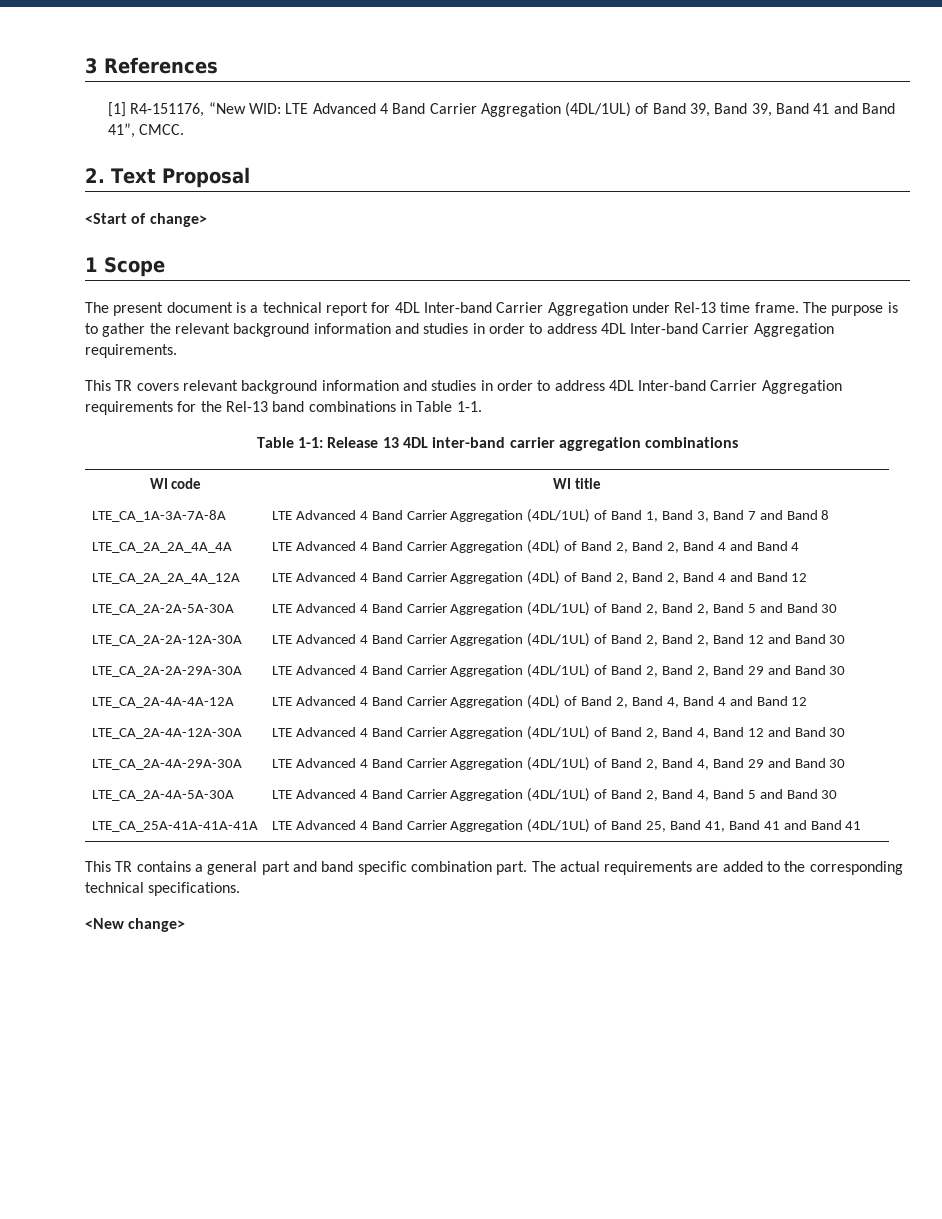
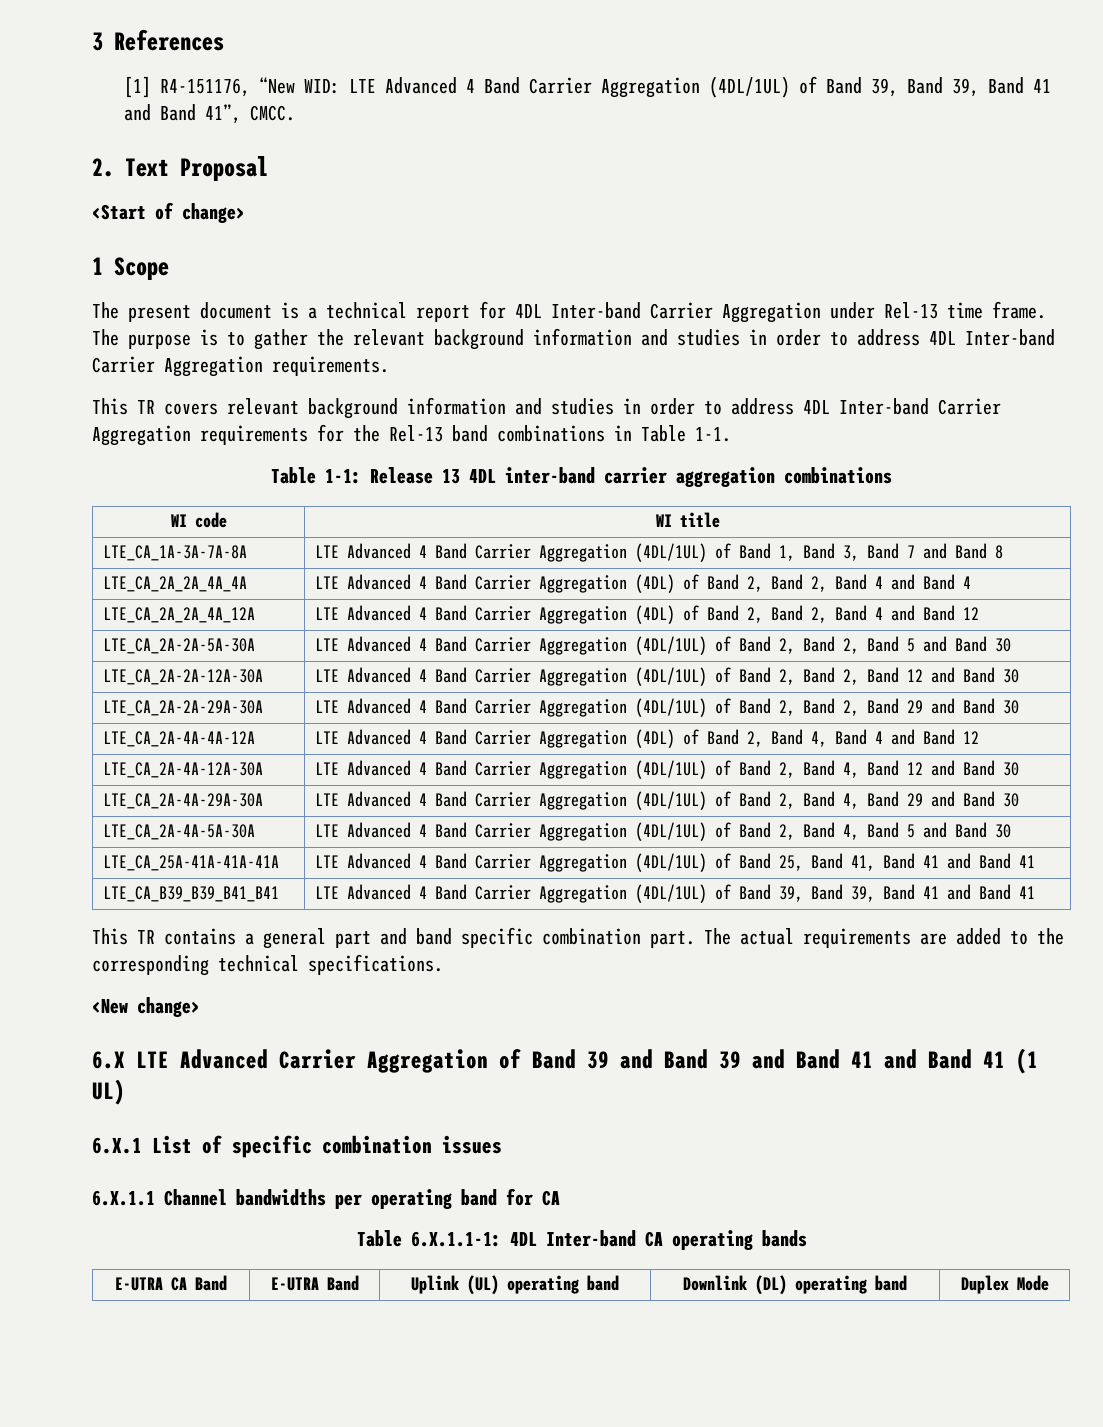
(862, 825) none -> [102,886,279,902] [314,884,1035,903] // LTE_CA_B39_B39_B41_B41 | LTE Advanced 4 Band Carrier Aggregation (4DL/1UL) of Band 39, Band 39, Band 41 and Band 41
(186, 925) none -> [92,1048,1038,1074] [92,1079,125,1105] [92,1135,502,1158] [92,1188,560,1209] [356,1230,807,1250] [115,1275,227,1291] [270,1275,359,1291] [411,1275,619,1295] [683,1275,907,1295] [960,1275,1049,1294] // 6.X LTE Advanced Carrier Aggregation of Band 39 and Band 39 and Band 41 and Band 41 (1 UL) // 6.X.1 List of specific combination issues // 6.X.1.1 Channel bandwidths per operating band for CA // Table 6.X.1.1-1: 4DL Inter-band CA operating bands // E-UTRA CA Band | E-UTRA Band | Uplink (UL) operating band | Downlink (DL) operating band | Duplex Mode

